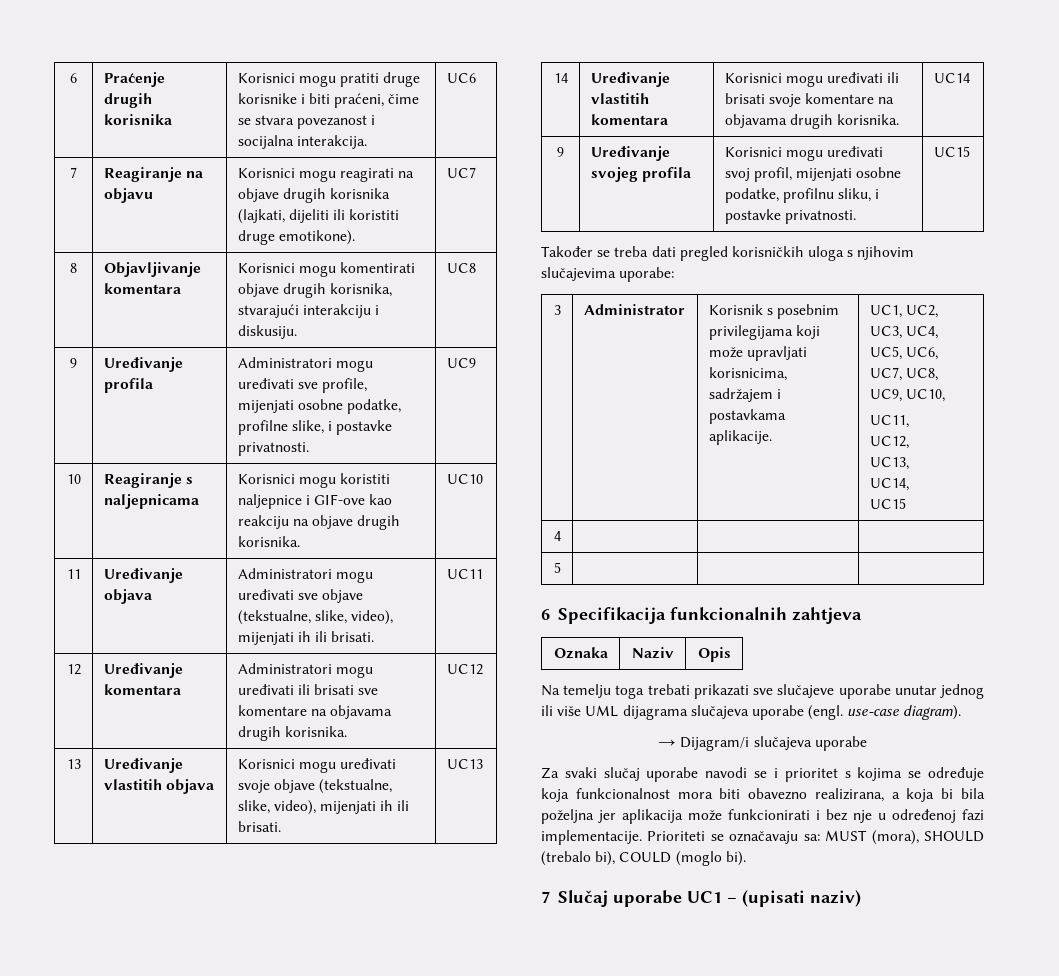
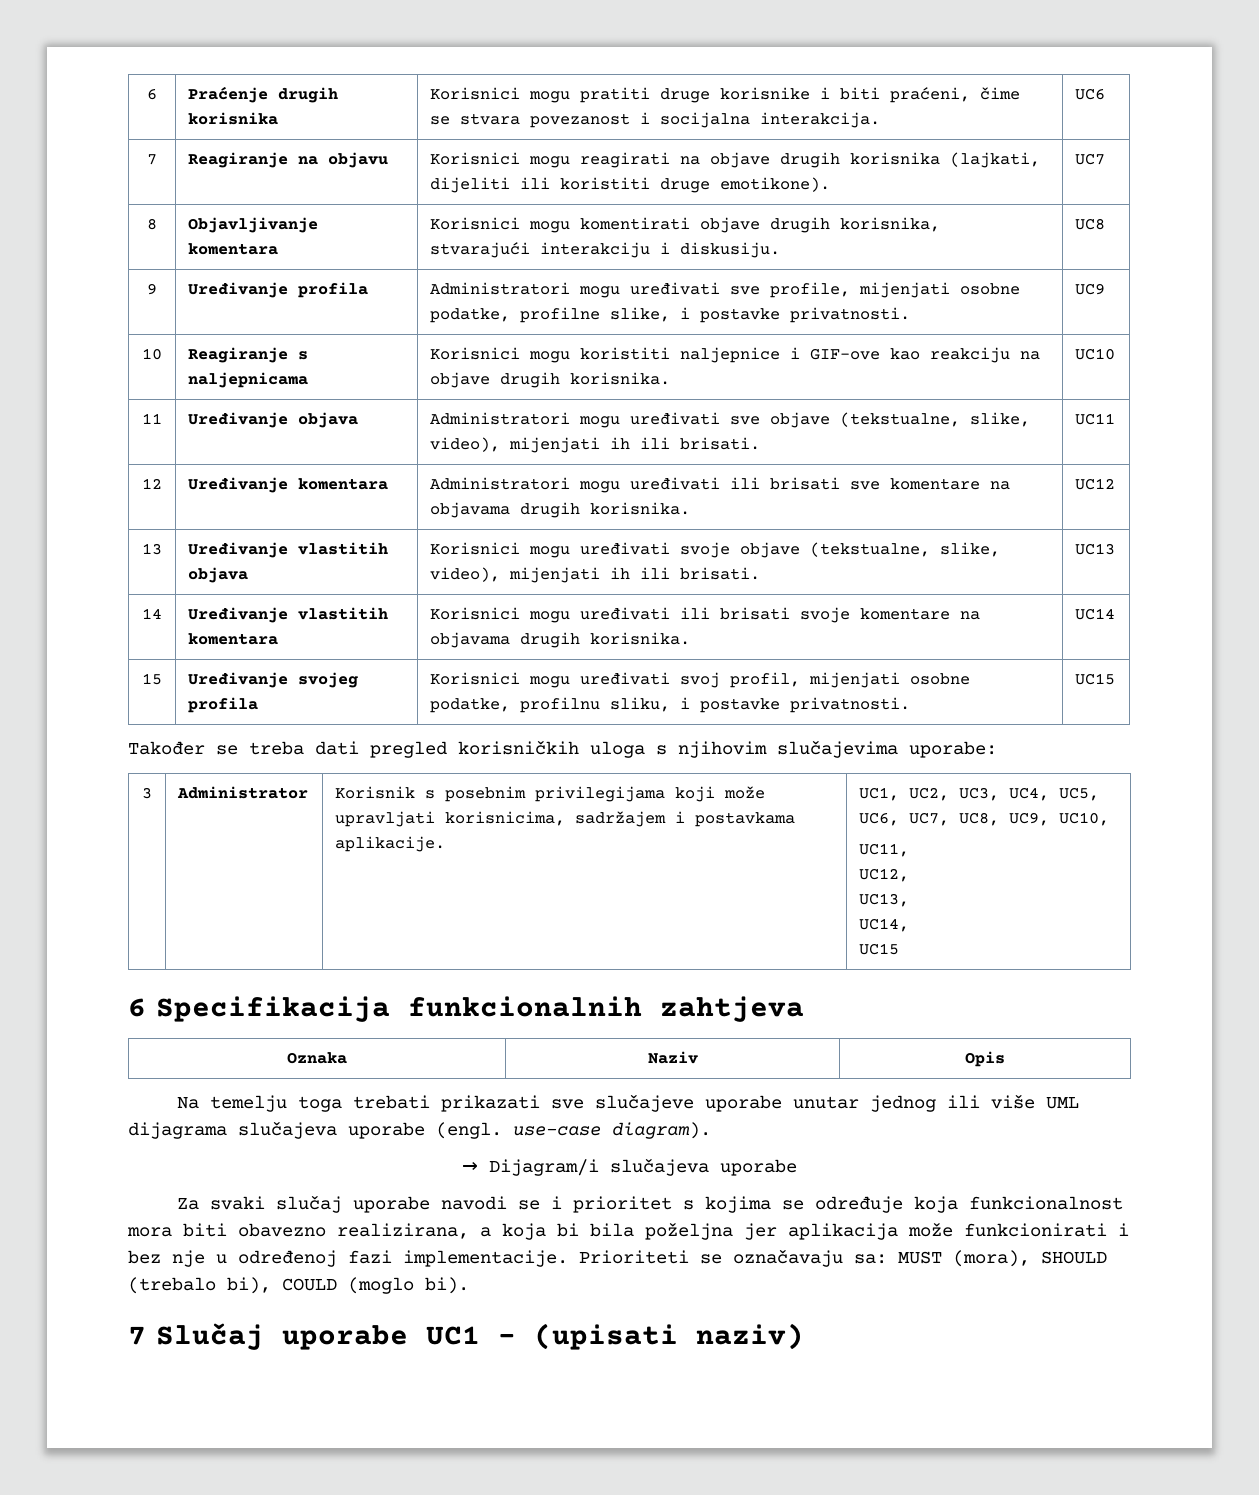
[557,147,564,157] 9 -> [142,673,162,685] 15
[553,531,561,541] [553,562,561,573] // 4 | | | // 5 | | | -> (900, 949) none

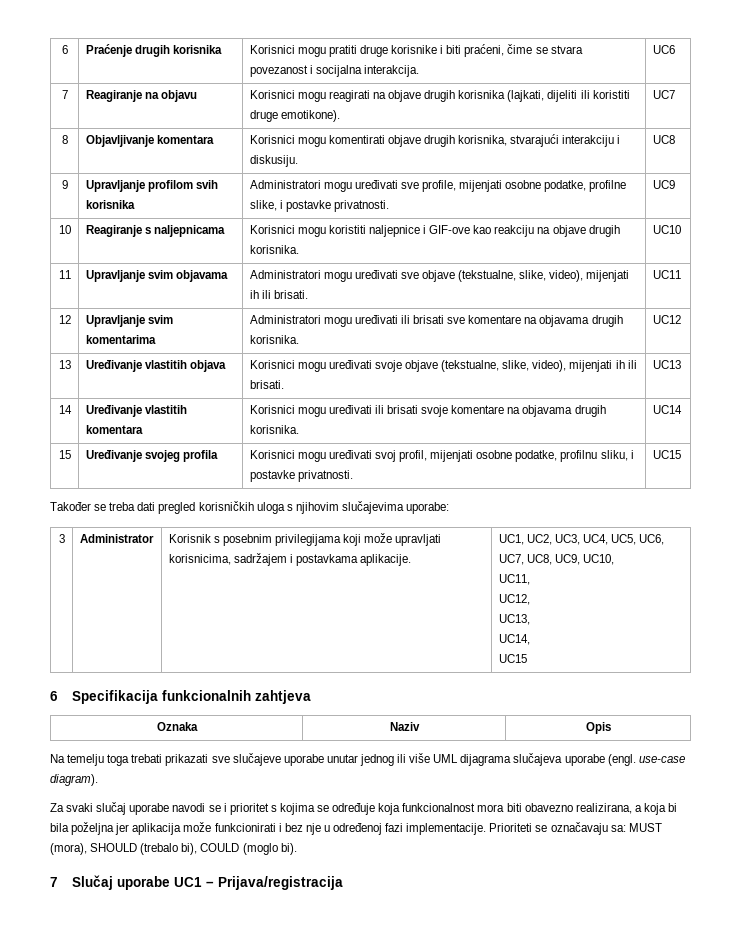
[188,282,369,298] Uređivanje profila -> [85,180,218,192] [85,200,135,209] Upravljanje profilom svih korisnika
[188,412,359,428] Uređivanje objava -> [85,270,228,282] Upravljanje svim objavama
[188,477,389,493] Uređivanje komentara -> [85,315,173,327] [85,335,156,344] Upravljanje svim komentarima
[462,1158,797,1176] // → Dijagram/i slučajeva uporabe -> (98, 780) none
[533,1323,804,1350] (upisati naziv) -> [218,876,344,890] Prijava/registracija

